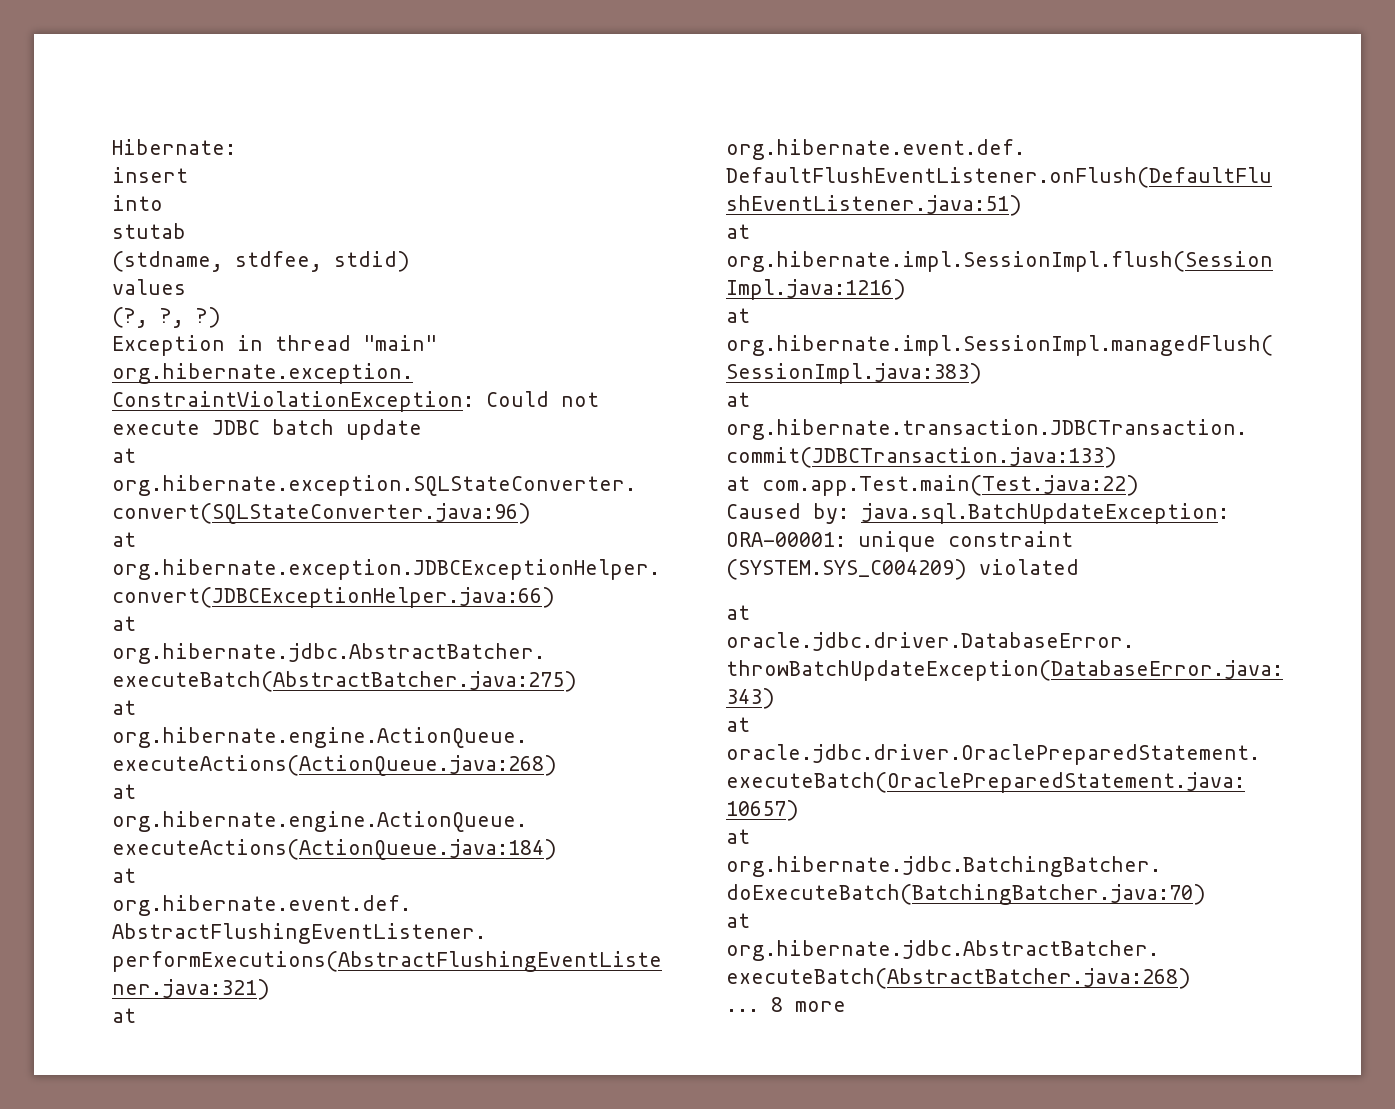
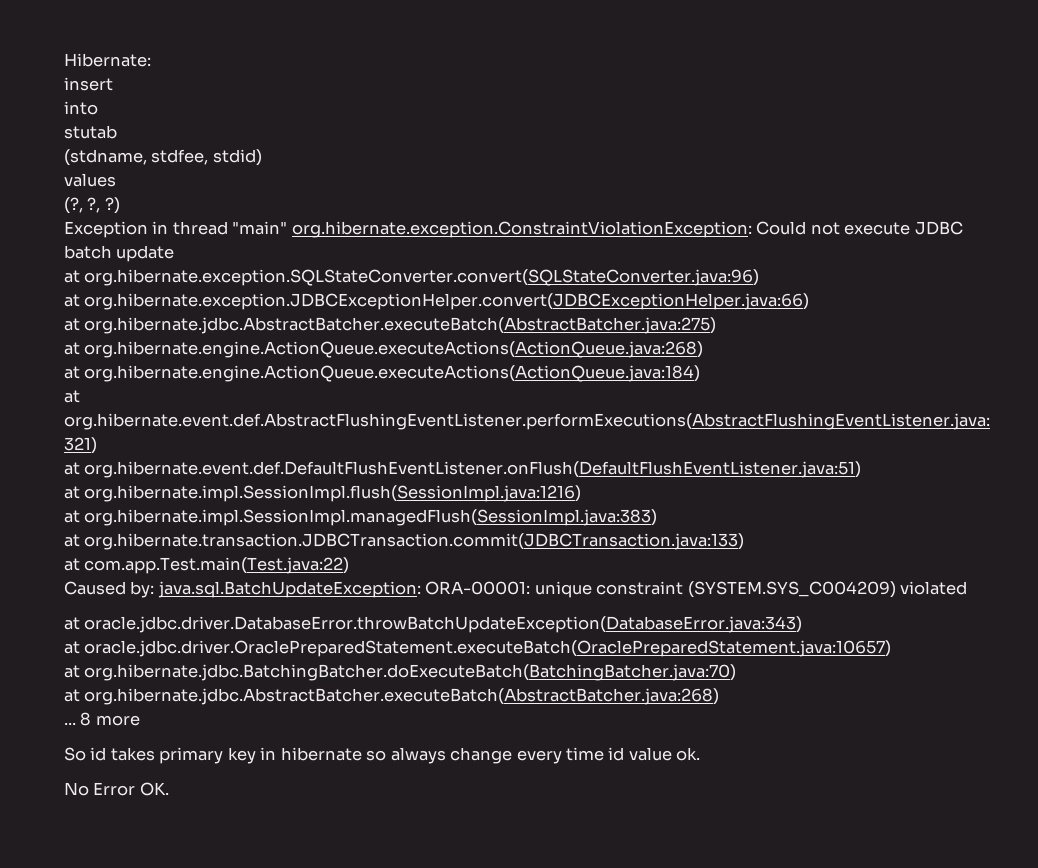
(846, 1006) none -> [64,747,701,764] [64,782,169,796] // So id takes primary key in hibernate so always change every time id value ok. // No Error OK.

